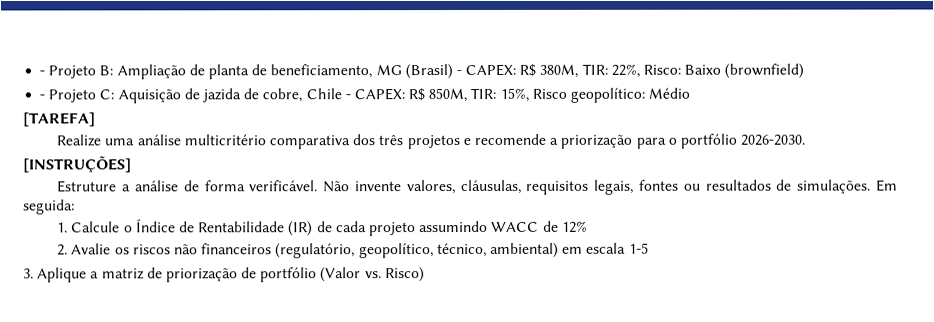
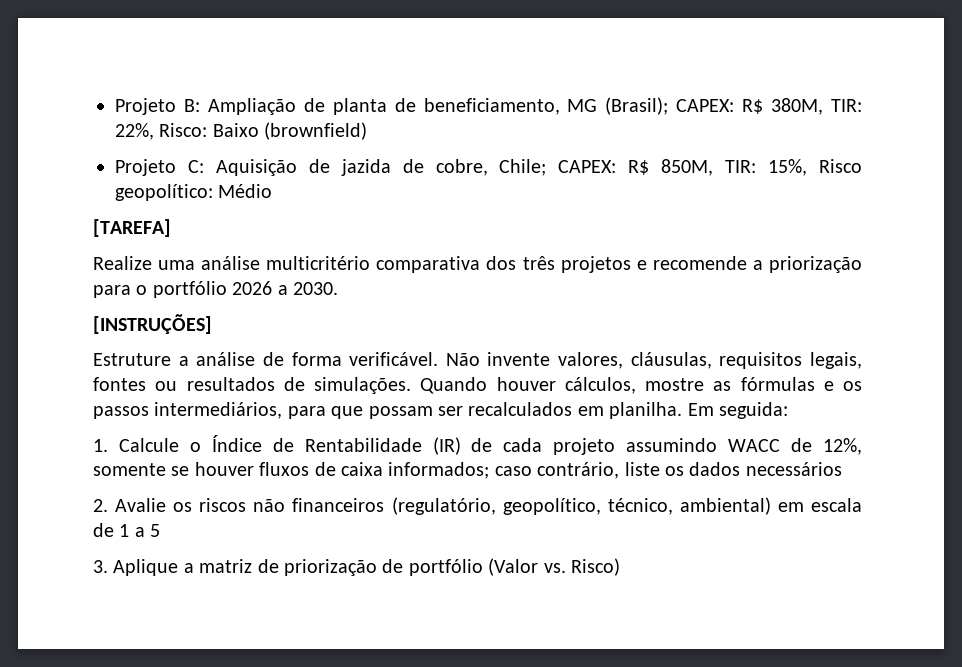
[39,70,46,76] - -> (115, 106) none
[404,64,462,80] (Brasil) - -> [605,97,669,115] (Brasil);
[39,94,46,100] - -> (368, 131) none
[305,88,351,100] Chile - -> [499,159,547,176] Chile;
[740,134,806,146] 2026-2030. -> [232,281,338,295] 2026 a 2030.
(872, 186) none -> [420,377,862,394] [93,402,683,419] Quando houver cálculos, mostre as fórmulas e os passos intermediários, para que possam ser recalculados em planilha.
[561,220,588,233] 12% -> [822,438,862,455] [93,462,842,479] 12%, somente se houver fluxos de caixa informados; caso contrário, liste os dados necessários
[628,242,649,254] 1-5 -> [93,523,161,537] de 1 a 5

